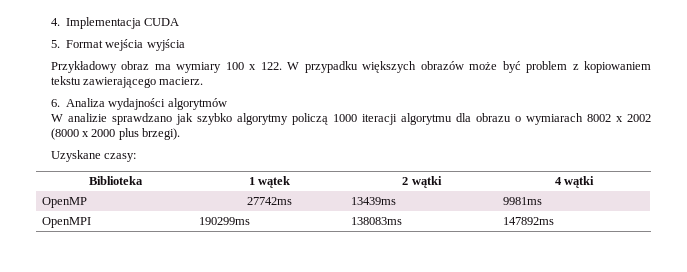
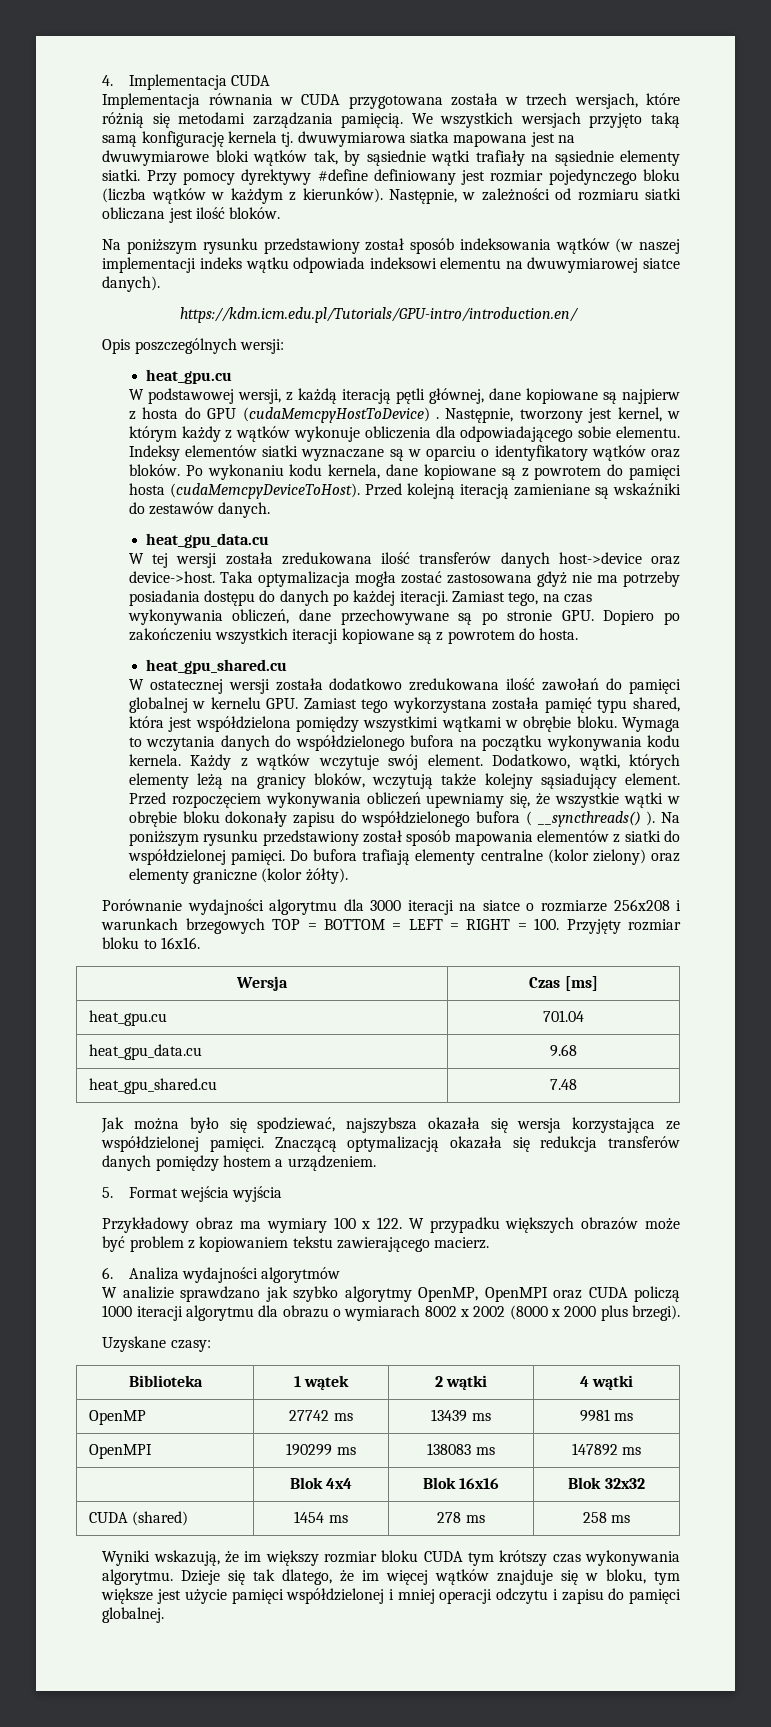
(180, 22) none -> [102,93,680,109] [102,112,680,128] [102,131,575,147] [102,150,681,166] [102,169,680,185] [102,188,682,204] [102,207,281,223] [102,238,680,254] [102,257,681,273] [102,276,161,292] [179,307,579,323] [102,338,285,354] [146,369,233,384] [128,388,681,404] [128,407,681,423] [128,426,681,442] [128,445,680,461] [128,464,682,480] [128,483,681,499] [128,502,271,518] [146,533,270,548] [128,552,681,568] [128,571,680,587] [128,590,593,606] [127,609,680,625] [128,628,579,644] [146,659,288,674] [128,678,681,694] [128,697,680,713] [128,716,681,732] [128,735,680,751] [128,754,680,770] [128,773,681,789] [128,792,680,808] [128,811,680,827] [128,830,681,846] [127,849,681,865] [128,868,348,884] [102,899,681,915] [101,918,682,934] [102,937,201,949] [236,976,288,991] [529,976,598,991] [88,1010,167,1026] [543,1010,584,1022] [88,1044,202,1060] [550,1044,577,1057] [88,1078,217,1094] [550,1079,577,1090] [101,1117,681,1133] [101,1136,680,1152] [102,1155,376,1171] // Implementacja równania w CUDA przygotowana została w trzech wersjach, które różnią się metodami zarządzania pamięcią. We wszystkich wersjach przyjęto taką samą konfigurację kernela tj. dwuwymiarowa siatka mapowana jest na dwuwymiarowe bloki wątków tak, by sąsiednie wątki trafiały na sąsiednie elementy siatki. Przy pomocy dyrektywy #define definiowany jest rozmiar pojedynczego bloku (liczba wątków w każdym z kierunków). Następnie, w zależności od rozmiaru siatki obliczana jest ilość bloków. // Na poniższym rysunku przedstawiony został sposób indeksowania wątków (w naszej implementacji indeks wątku odpowiada indeksowi elementu na dwuwymiarowej siatce danych). // https://kdm.icm.edu.pl/Tutorials/GPU-intro/introduction.en/ // Opis poszczególnych wersji: // heat_gpu.cu // W podstawowej wersji, z każdą iteracją pętli głównej, dane kopiowane są najpierw z hosta do GPU (cudaMemcpyHostToDevice) . Następnie, tworzony jest kernel, w którym każdy z wątków wykonuje obliczenia dla odpowiadającego sobie elementu. Indeksy elementów siatki wyznaczane są w oparciu o identyfikatory wątków oraz bloków. Po wykonaniu kodu kernela, dane kopiowane są z powrotem do pamięci hosta (cudaMemcpyDeviceToHost). Przed kolejną iteracją zamieniane są wskaźniki do zestawów danych. // heat_gpu_data.cu // W tej wersji została zredukowana ilość transferów danych host->device oraz device->host. Taka optymalizacja mogła zostać zastosowana gdyż nie ma potrzeby posiadania dostępu do danych po każdej iteracji. Zamiast tego, na czas wykonywania obliczeń, dane przechowywane są po stronie GPU. Dopiero po zakończeniu wszystkich iteracji kopiowane są z powrotem do hosta. // heat_gpu_shared.cu // W ostatecznej wersji została dodatkowo zredukowana ilość zawołań do pamięci globalnej w kernelu GPU. Zamiast tego wykorzystana została pamięć typu shared, która jest współdzielona pomiędzy wszystkimi wątkami w obrębie bloku. Wymaga to wczytania danych do współdzielonego bufora na początku wykonywania kodu kernela. Każdy z wątków wczytuje swój element. Dodatkowo, wątki, których elementy leżą na granicy bloków, wczytują także kolejny sąsiadujący element. Przed rozpoczęciem wykonywania obliczeń upewniamy się, że wszystkie wątki w obrębie bloku dokonały zapisu do współdzielonego bufora ( __syncthreads() ). Na poniższym rysunku przedstawiony został sposób mapowania elementów z siatki do współdzielonej pamięci. Do bufora trafiają elementy centralne (kolor zielony) oraz elementy graniczne (kolor żółty). // Porównanie wydajności algorytmu dla 3000 iteracji na siatce o rozmiarze 256x208 i warunkach brzegowych TOP = BOTTOM = LEFT = RIGHT = 100. Przyjęty rozmiar bloku to 16x16. // Wersja | Czas [ms] // heat_gpu.cu | 701.04 // heat_gpu_data.cu | 9.68 // heat_gpu_shared.cu | 7.48 // Jak można było się spodziewać, najszybsza okazała się wersja korzystająca ze współdzielonej pamięci. Znaczącą optymalizacją okazała się redukcja transferów danych pomiędzy hostem a urządzeniem.
(288, 119) none -> [418,1287,628,1302] OpenMP, OpenMPI oraz CUDA
[247,197,292,205] [350,197,396,205] [502,197,542,205] [41,217,91,228] [198,217,250,225] [350,217,402,225] [502,217,554,225] 27742ms | 13439ms | 9981ms // OpenMPI | 190299ms | 138083ms | 147892ms -> [289,1410,353,1421] [431,1409,491,1422] [579,1409,634,1422] [88,1444,152,1459] [286,1443,356,1456] [427,1443,495,1455] [571,1443,642,1456] [289,1477,353,1489] [422,1477,500,1489] [568,1477,645,1489] [88,1511,188,1526] [294,1511,348,1523] [437,1512,485,1523] [582,1512,631,1523] [102,1550,680,1566] [102,1569,680,1585] [101,1588,681,1604] [102,1607,165,1623] 27742 ms | 13439 ms | 9981 ms // OpenMPI | 190299 ms | 138083 ms | 147892 ms // | Blok 4x4 | Blok 16x16 | Blok 32x32 // CUDA (shared) | 1454 ms | 278 ms | 258 ms // Wyniki wskazują, że im większy rozmiar bloku CUDA tym krótszy czas wykonywania algorytmu. Dzieje się tak dlatego, że im więcej wątków znajduje się w bloku, tym większe jest użycie pamięci współdzielonej i mniej operacji odczytu i zapisu do pamięci globalnej.

